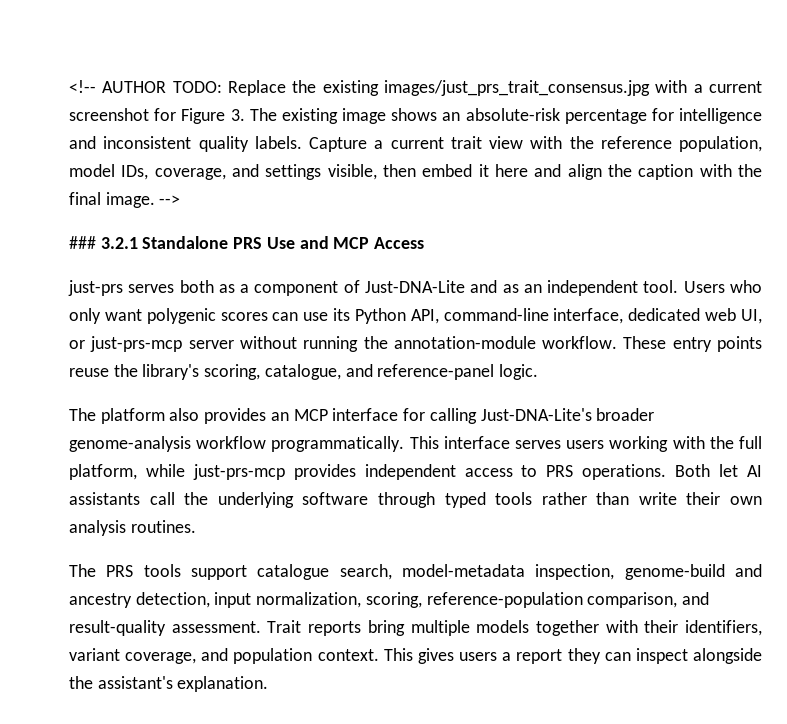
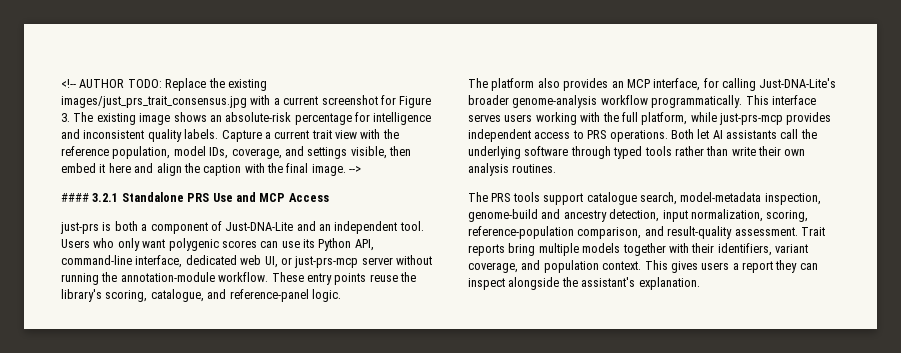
[69,236,96,249] ### -> [61,193,89,202] ####
[128,280,235,293] serves both as -> [102,221,138,231] is both
[502,284,519,293] as -> (316, 226) none
[332,408,399,421] interface -> [653,78,701,91] interface,

